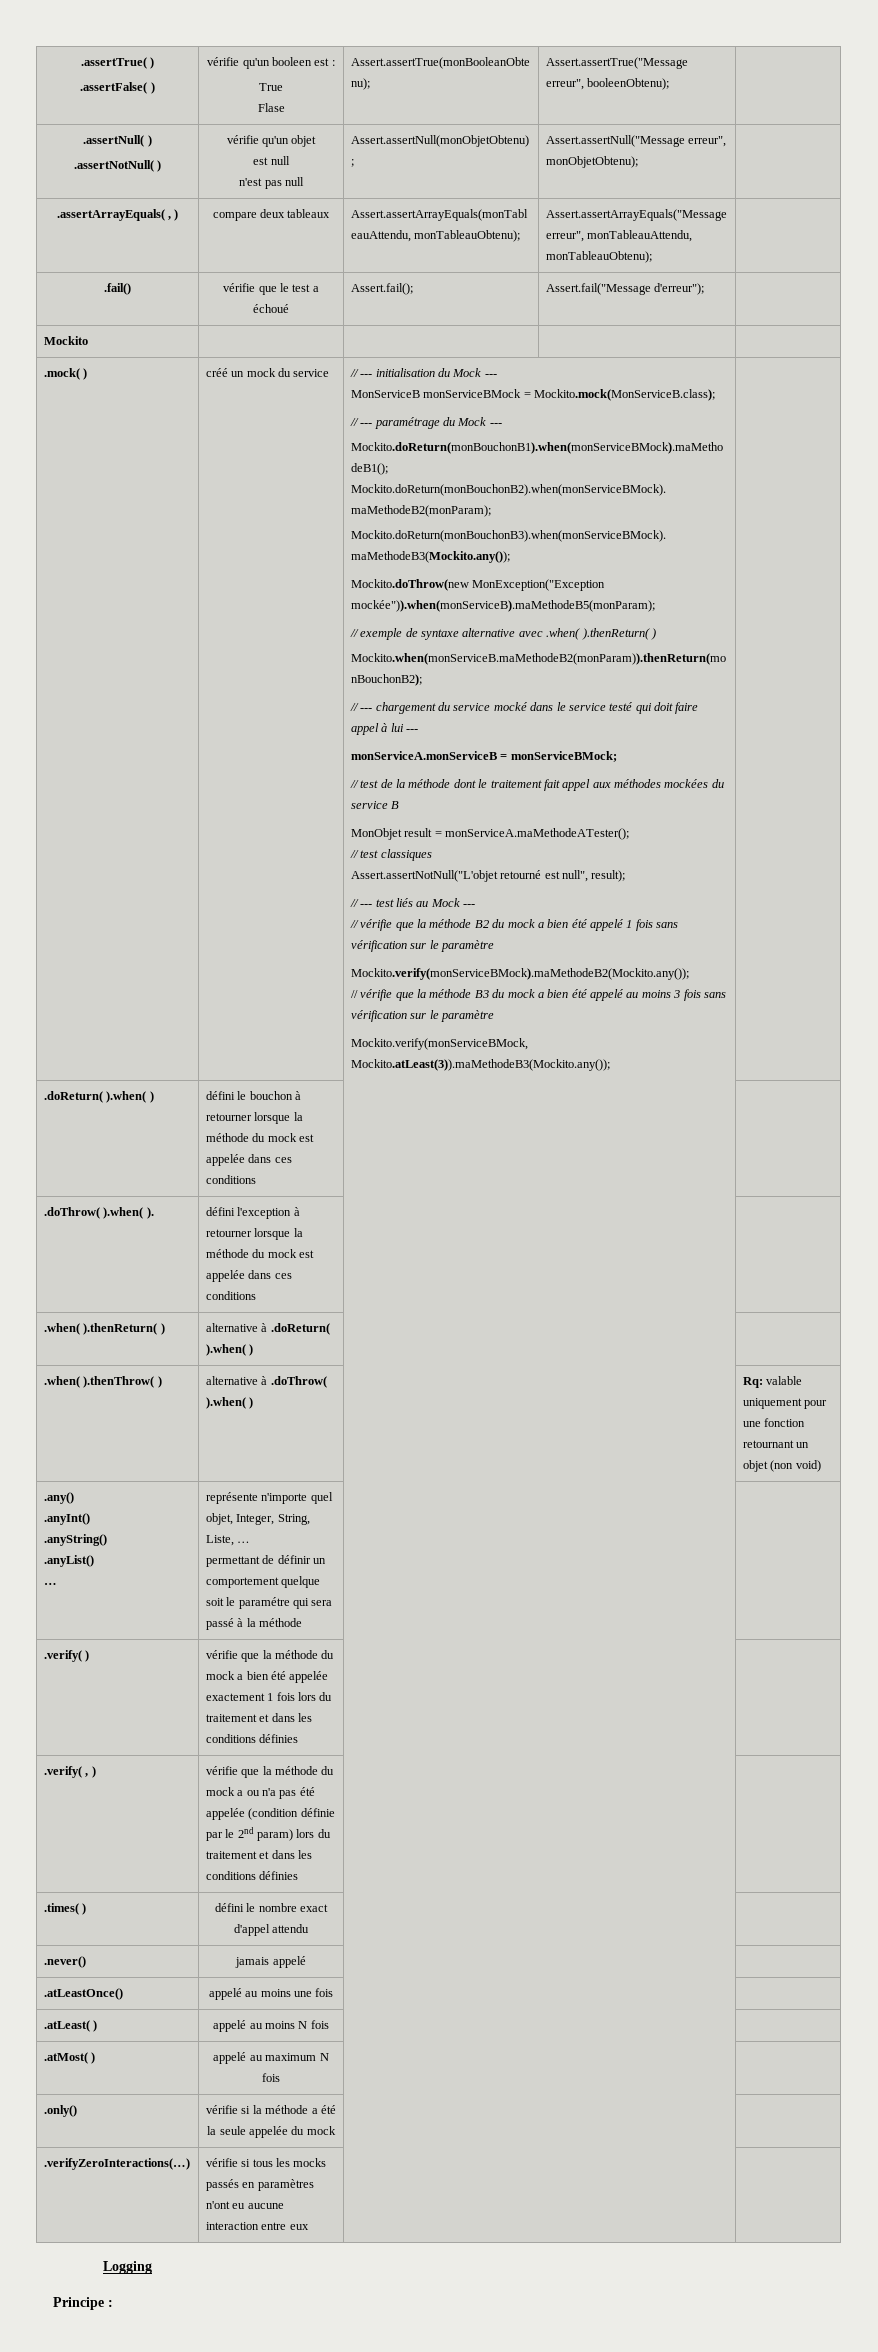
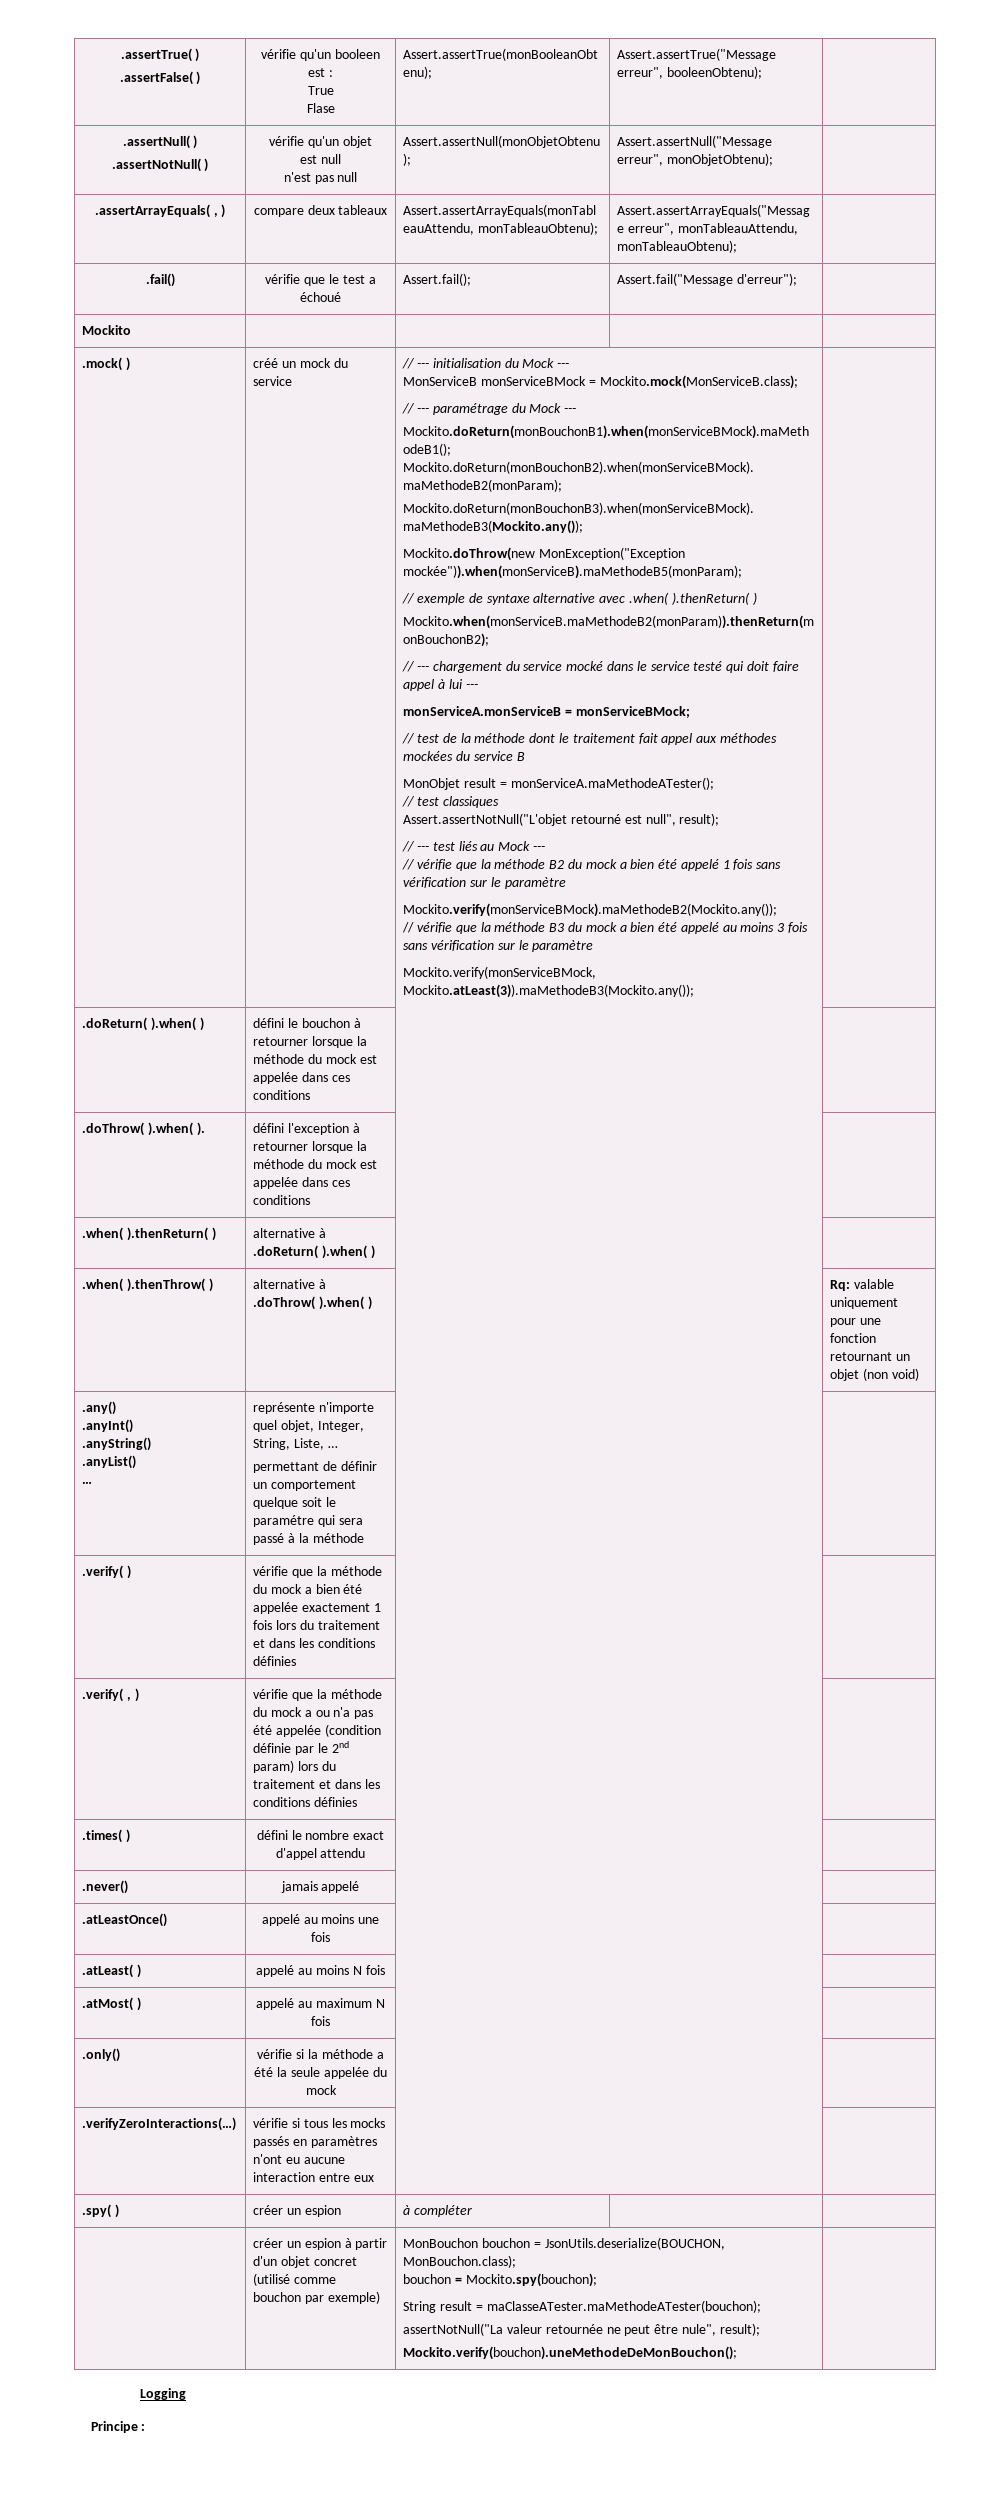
(309, 2227) none -> [82,2204,120,2218] [253,2205,341,2217] [403,2205,473,2217] [253,2238,388,2250] [253,2256,357,2268] [253,2273,337,2286] [253,2291,380,2304] [403,2237,725,2250] [403,2255,517,2268] [403,2273,597,2287] [403,2300,761,2313] [403,2323,760,2336] [403,2346,738,2360] // .spy( ) | créer un espion | à compléter | | // | créer un espion à partir d'un objet concret (utilisé comme bouchon par exemple) | MonBouchon bouchon = JsonUtils.deserialize(BOUCHON, MonBouchon.class); // bouchon = Mockito.spy(bouchon); // String result = maClasseATester.maMethodeATester(bouchon); // assertNotNull("La valeur retournée ne peut être nule", result); // Mockito.verify(bouchon).uneMethodeDeMonBouchon(); |

